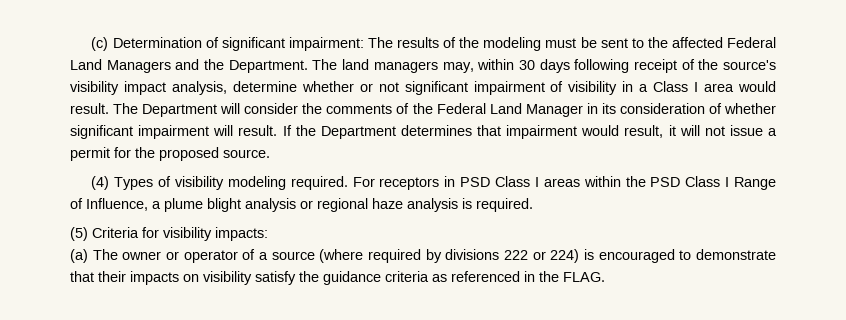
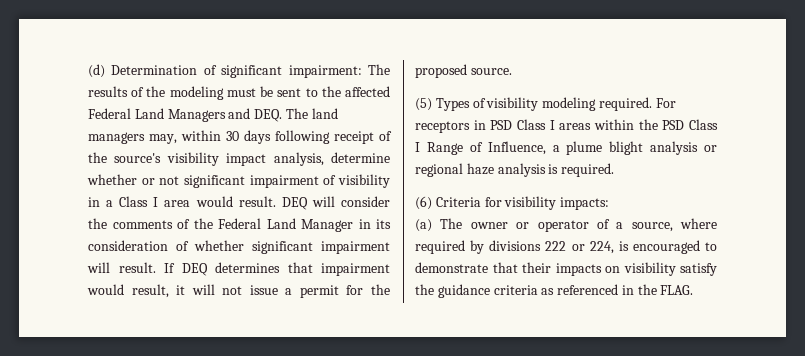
[91,37,109,51] (c) -> [88,64,105,78] (d)
[204,59,308,73] the Department. -> [254,109,283,122] DEQ.
[113,103,218,117] The Department -> [281,197,308,210] DEQ
[295,125,396,139] the Department -> [181,263,208,276] DEQ
[91,176,110,190] (4) -> [415,98,432,111] (5)
[70,227,88,241] (5) -> [415,196,432,210] (6)
[271,249,364,263] source (where -> [631,218,717,232] source, where
[550,249,580,263] 224) -> [589,241,614,254] 224,

